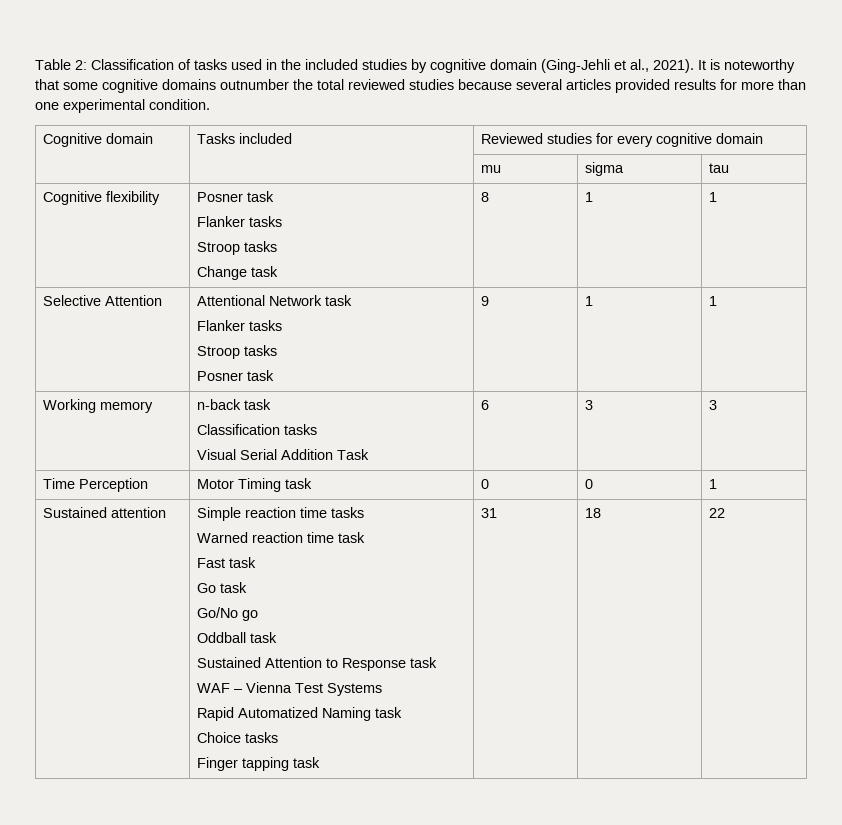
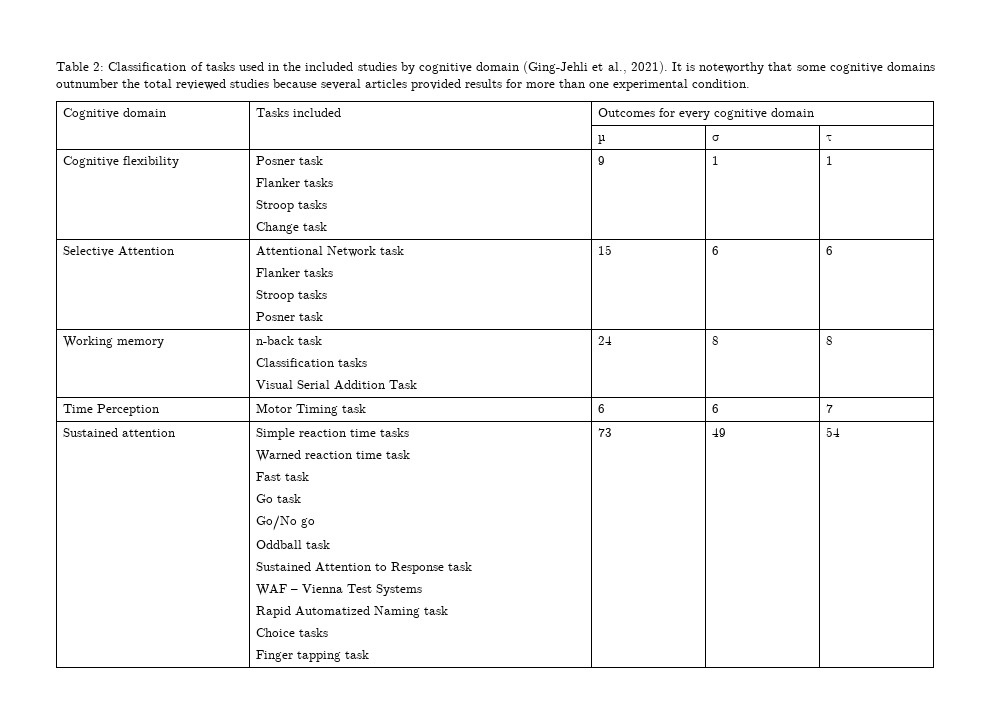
[480,133,592,144] Reviewed studies -> [598,108,656,117] Outcomes
[480,165,501,173] [584,162,624,176] [708,163,729,173] mu | sigma | tau -> [598,135,606,144] [712,134,721,141] [826,134,833,141] µ | σ | τ
[480,192,489,202] 8 -> [598,156,606,165] 9
[480,296,489,306] [584,296,593,306] [708,296,717,306] 9 | 1 | 1 -> [598,245,613,255] [712,246,720,255] [826,246,834,255] 15 | 6 | 6
[480,400,489,410] [584,400,593,410] [708,400,717,410] 6 | 3 | 3 -> [598,336,613,345] [712,336,720,345] [826,336,834,345] 24 | 8 | 8
[480,479,489,489] [584,479,593,489] [708,479,717,489] 0 | 0 | 1 -> [598,404,606,413] [712,404,720,413] [826,404,834,413] 6 | 6 | 7
[480,508,497,518] [584,508,601,518] [708,508,725,518] 31 | 18 | 22 -> [598,428,613,437] [712,428,727,437] [826,427,841,437] 73 | 49 | 54

